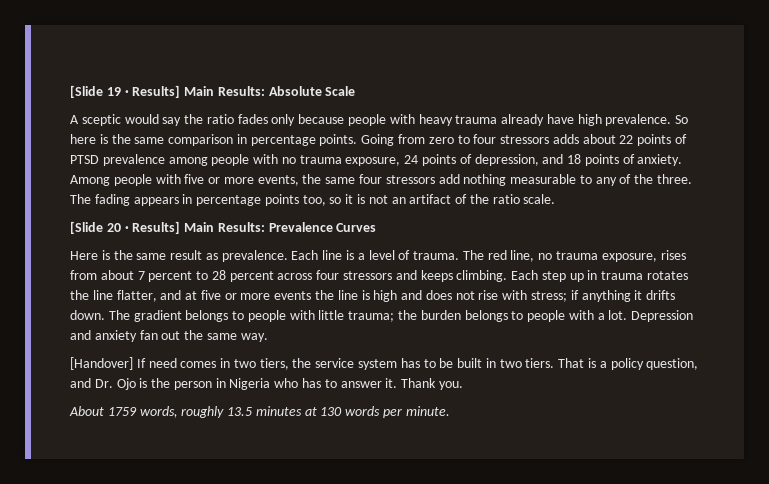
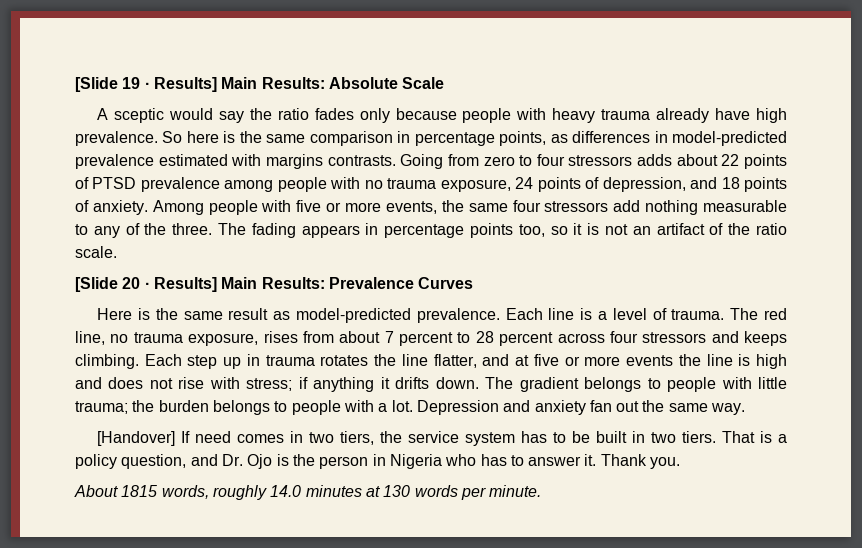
[319,134,358,146] points. -> [499,131,787,146] [75,154,396,169] points, as differences in model-predicted prevalence estimated with margins contrasts.
(218, 256) none -> [296,308,412,323] model-predicted
[107,407,137,416] 1759 -> [121,485,158,497] 1815
[227,407,253,416] 13.5 -> [270,485,302,497] 14.0

